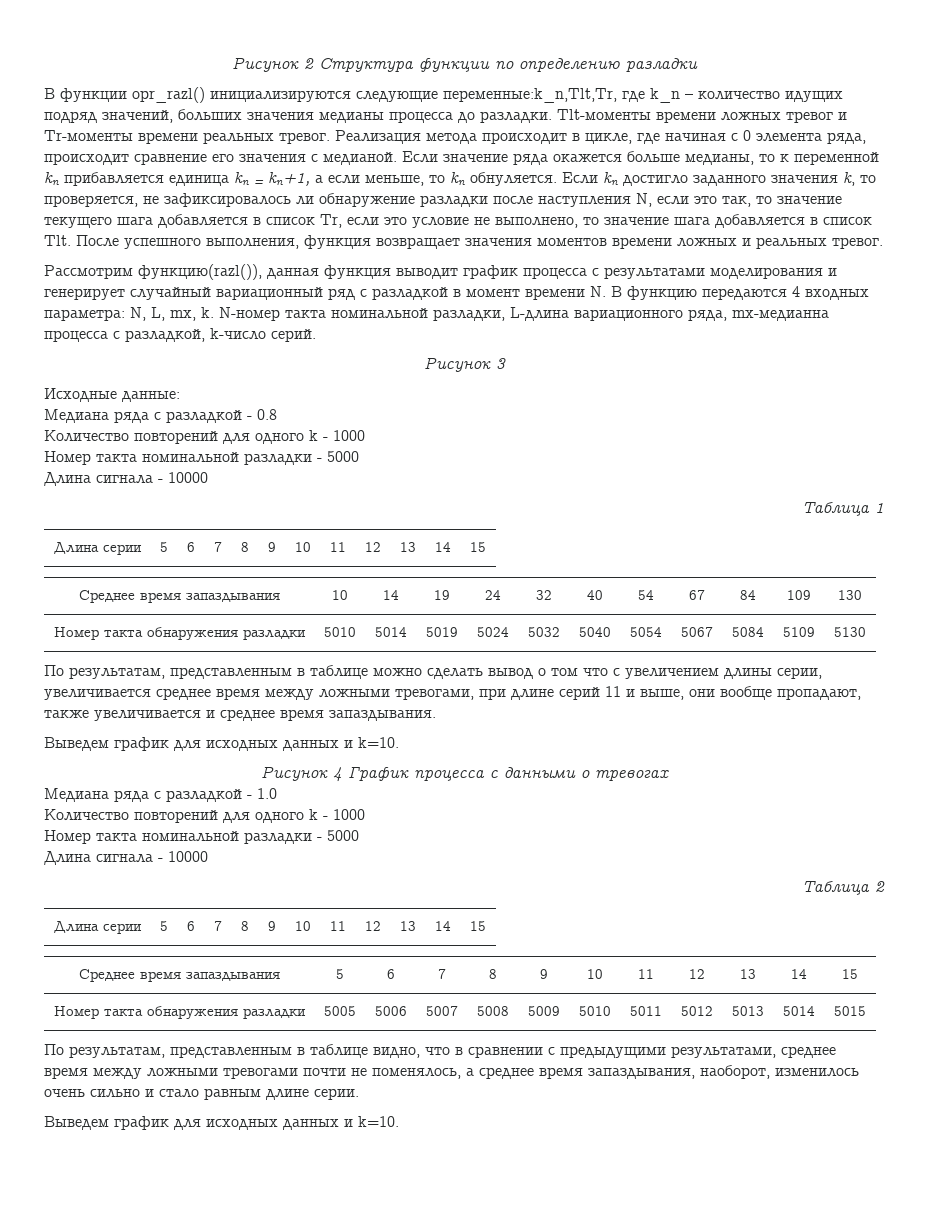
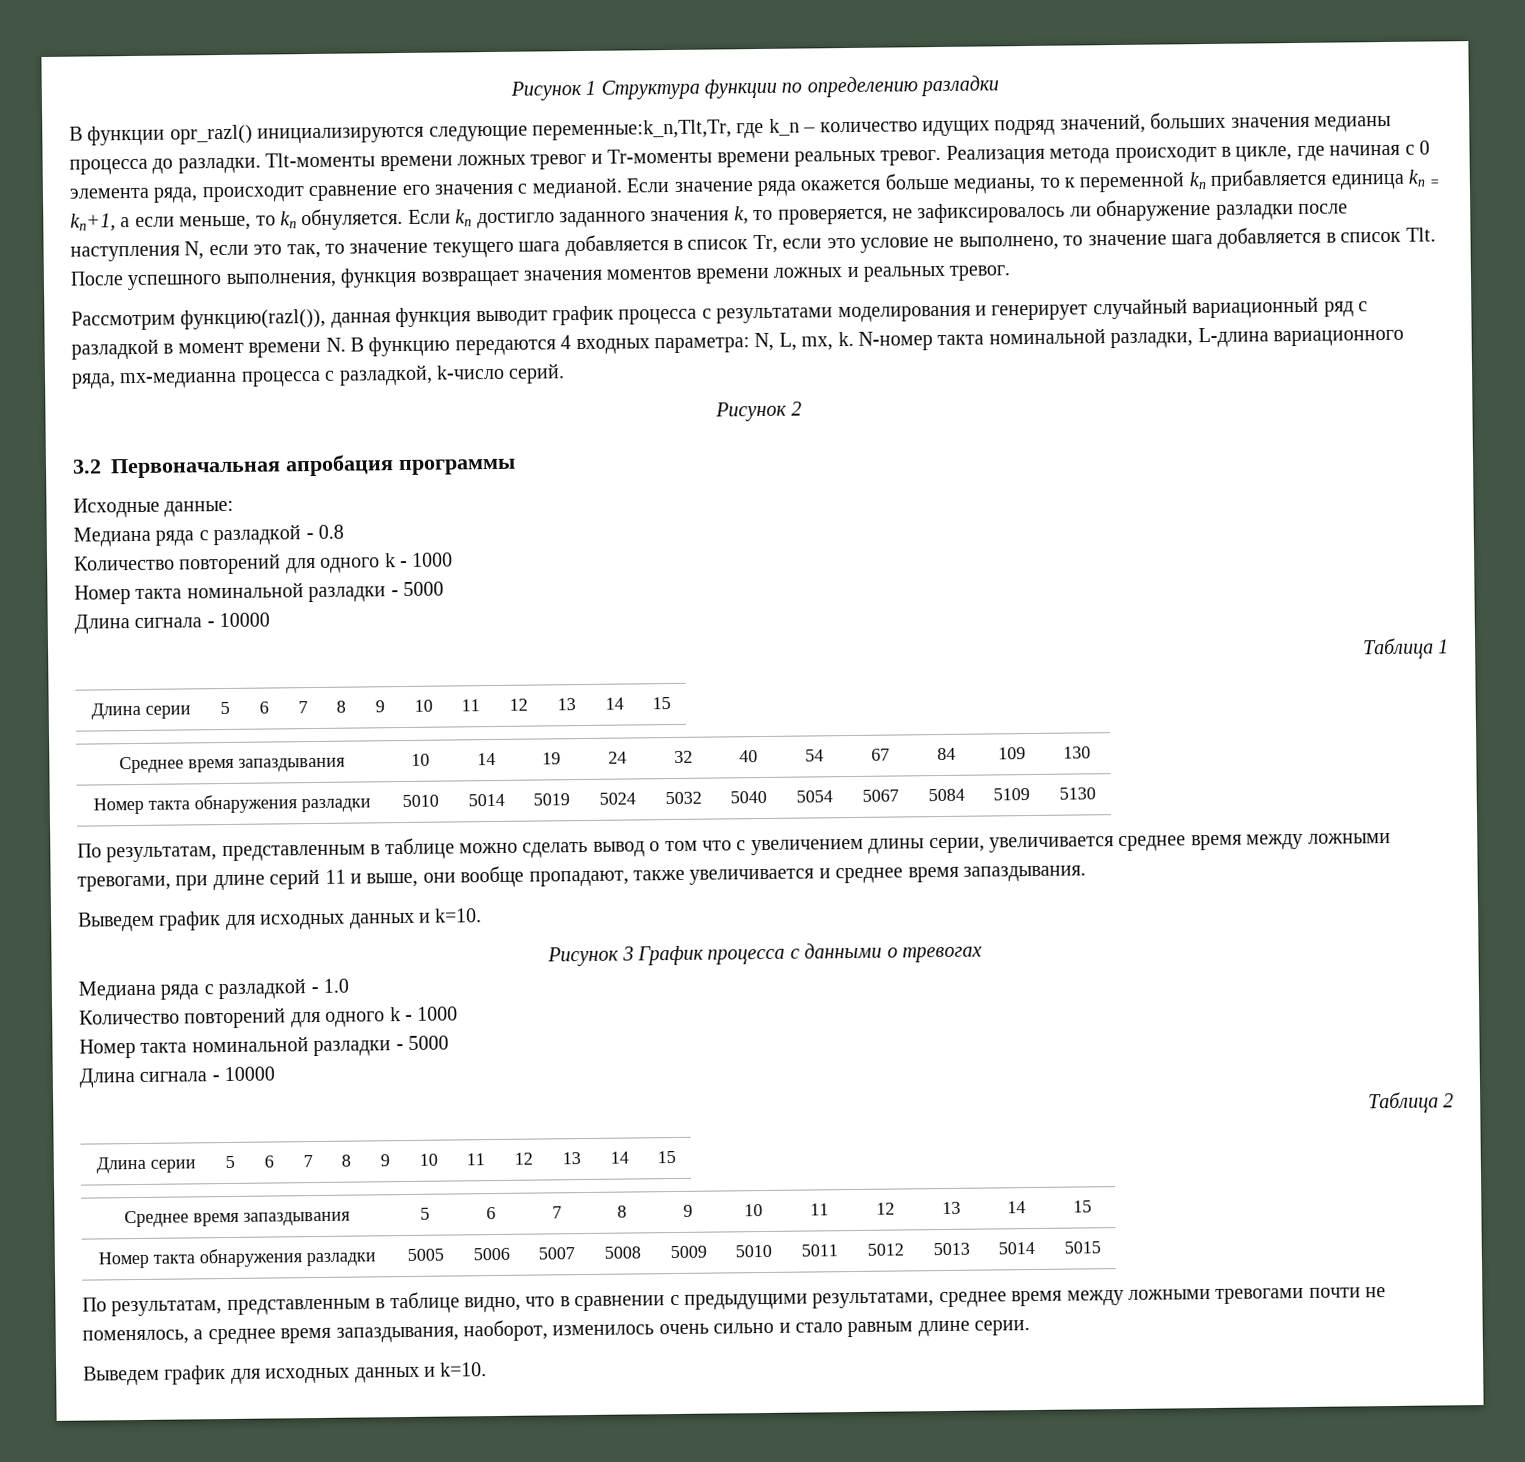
[231,57,314,72] Рисунок 2 -> [509,80,597,101] Рисунок 1
[495,358,506,369] 3 -> [790,401,802,416] [72,454,516,479] 2 // 3.2 Первоначальная апробация программы
[332,767,342,782] 4 -> [621,946,634,961] 3

